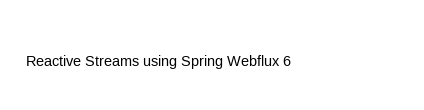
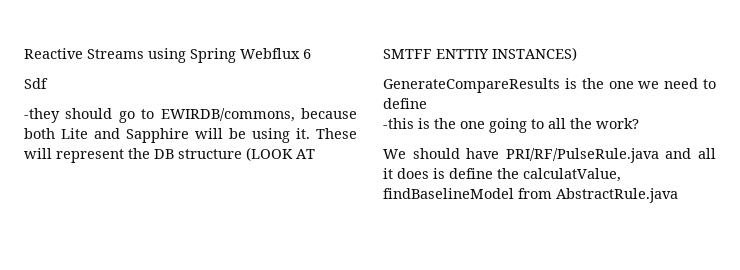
(291, 61) none -> [24,78,48,89] [24,108,357,123] [24,128,357,143] [24,147,315,163] [383,47,577,61] [383,78,716,93] [383,98,427,109] [383,118,639,133] [383,148,716,163] [383,168,621,182] [383,188,678,203] // Sdf // -they should go to EWIRDB/commons, because both Lite and Sapphire will be using it. These will represent the DB structure (LOOK AT SMTFF ENTTIY INSTANCES) // GenerateCompareResults is the one we need to define // -this is the one going to all the work? // We should have PRI/RF/PulseRule.java and all it does is define the calculatValue, findBaselineModel from AbstractRule.java

